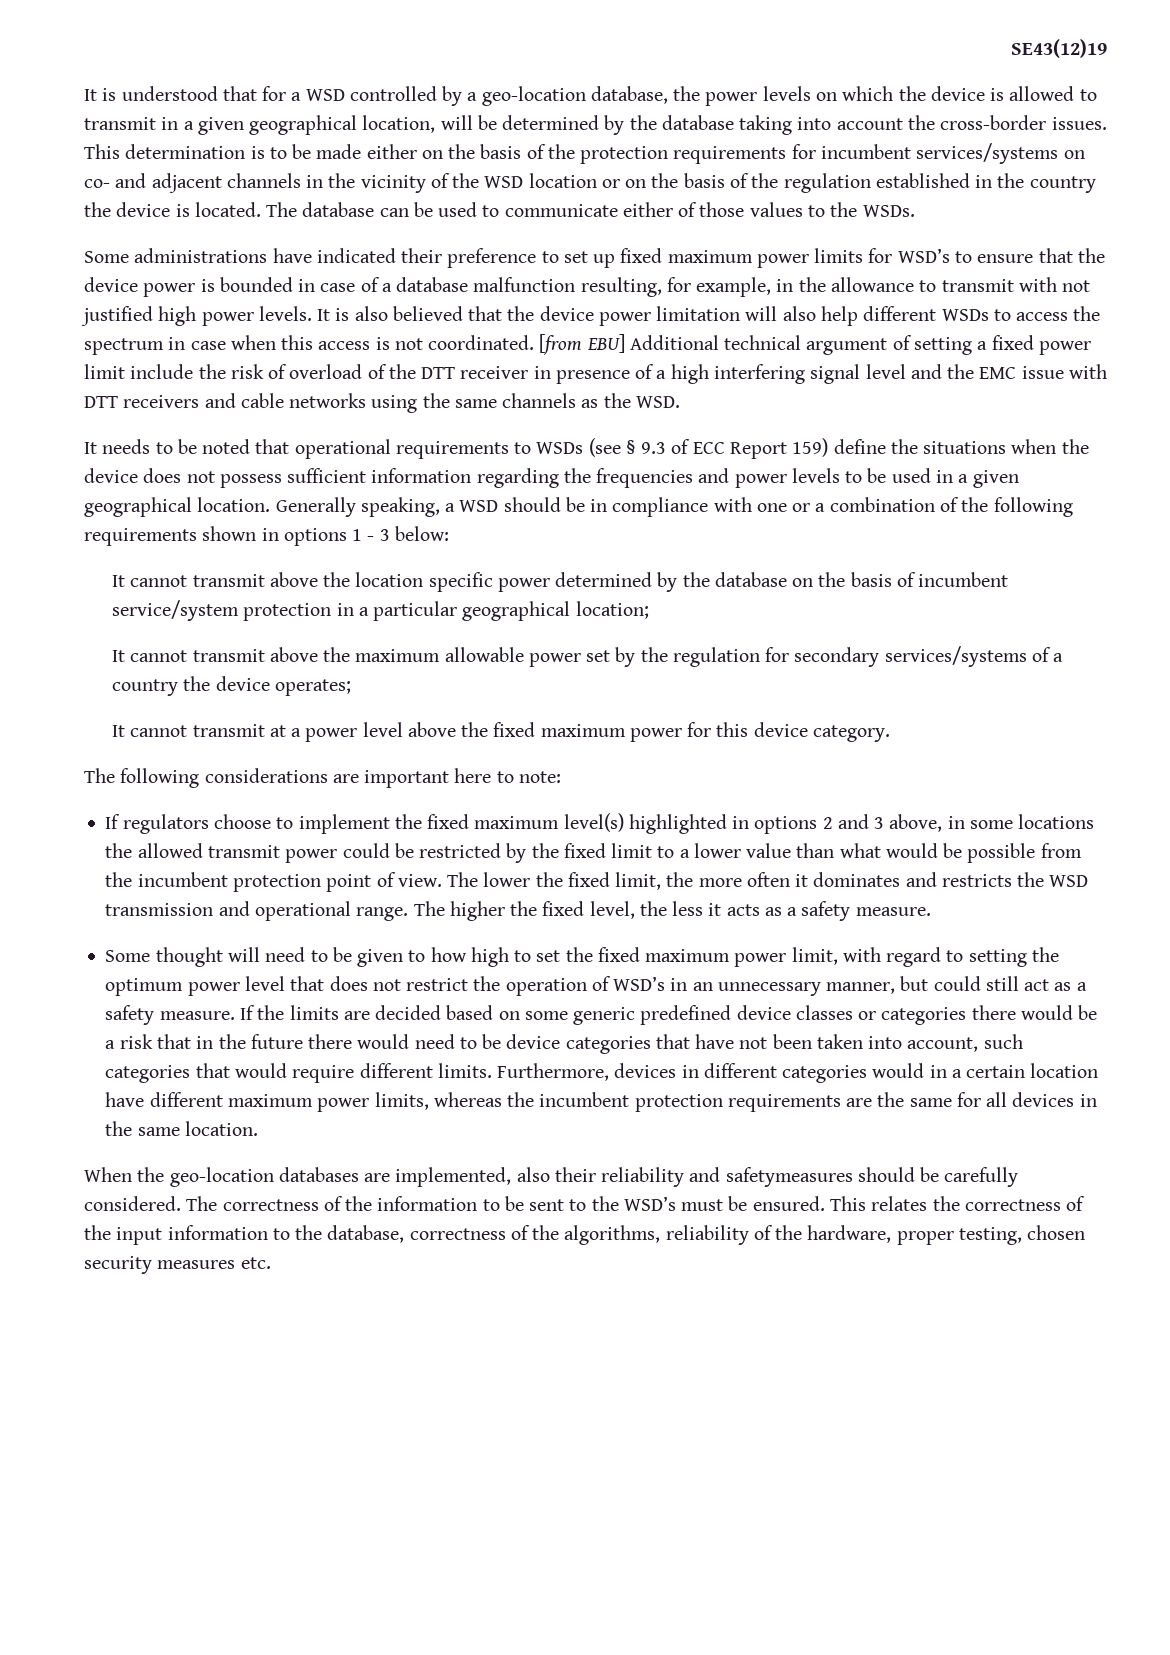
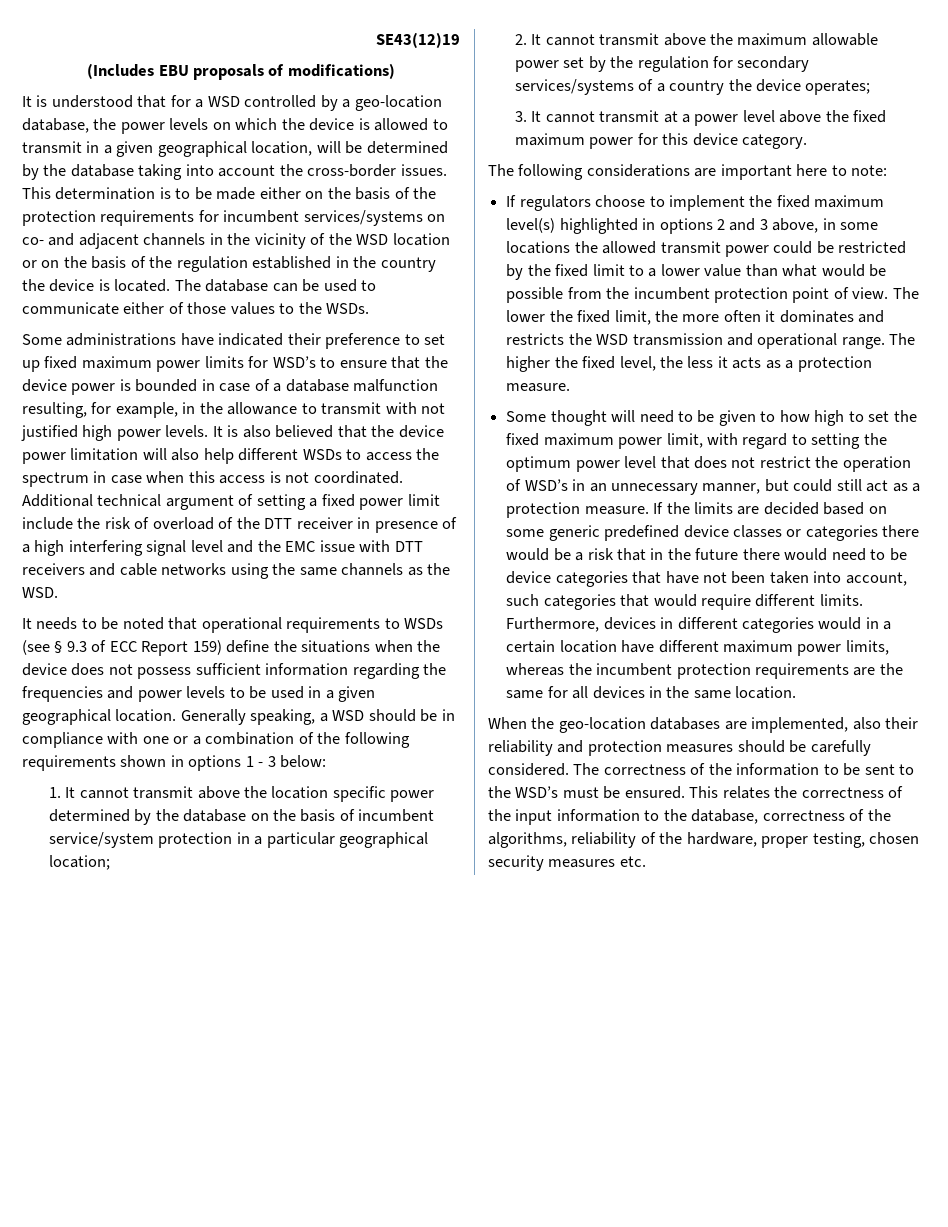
(1107, 48) none -> [87,63,395,80] // (Includes EBU proposals of modifications)
[539,334,625,355] [from EBU] -> (403, 477) none
(449, 533) none -> [48,787,61,798] 1.
(649, 610) none -> [514,34,527,45] 2.
(351, 687) none -> [514,111,527,122] 3.
[801,901,851,921] safety -> [797,356,872,372] protection
[105,1005,155,1025] safety -> [506,502,581,518] protection
[725,1167,853,1187] safetymeasures -> [587,740,734,756] protection measures

